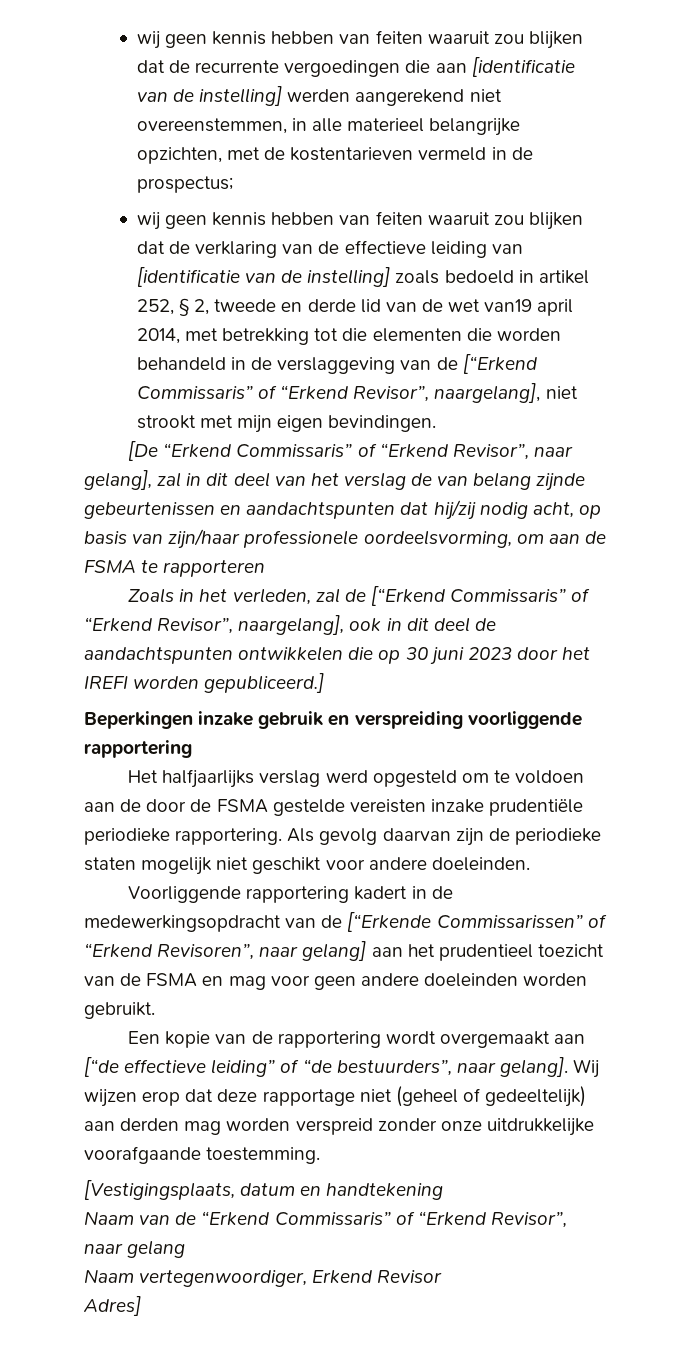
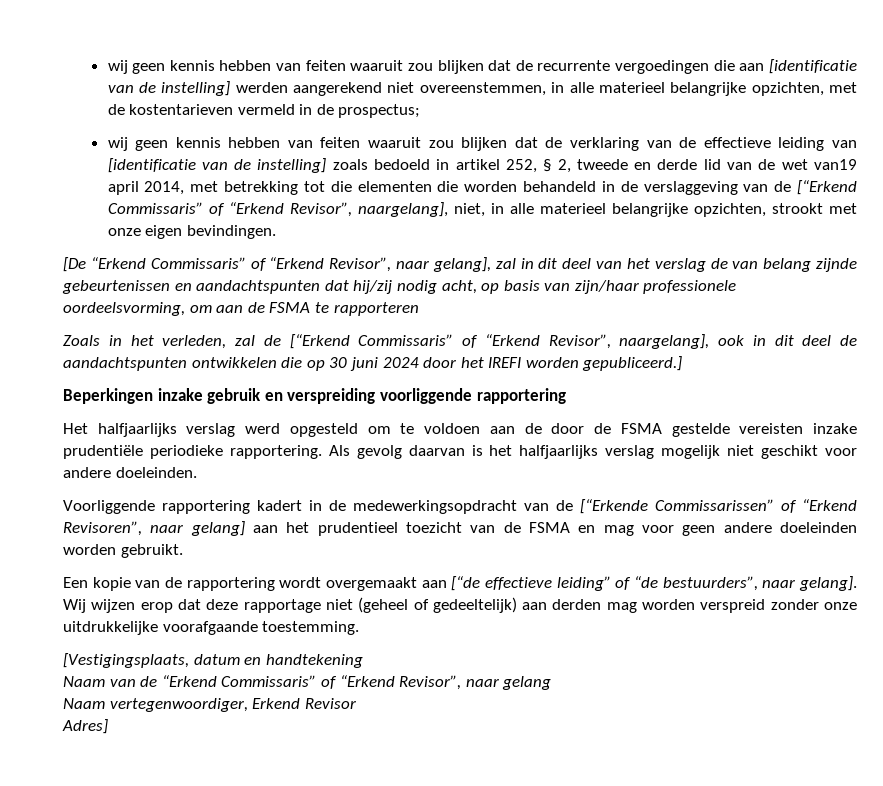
[545,386,578,399] niet -> [453,203,766,217] niet, in alle materieel belangrijke opzichten,
[237,415,273,433] mijn -> [107,228,141,236] onze
[467,647,512,660] 2023 -> [382,357,419,368] 2024
[455,828,601,846] [84,857,136,871] zijn de periodieke staten -> [471,445,655,459] is het halfjaarlijks verslag

